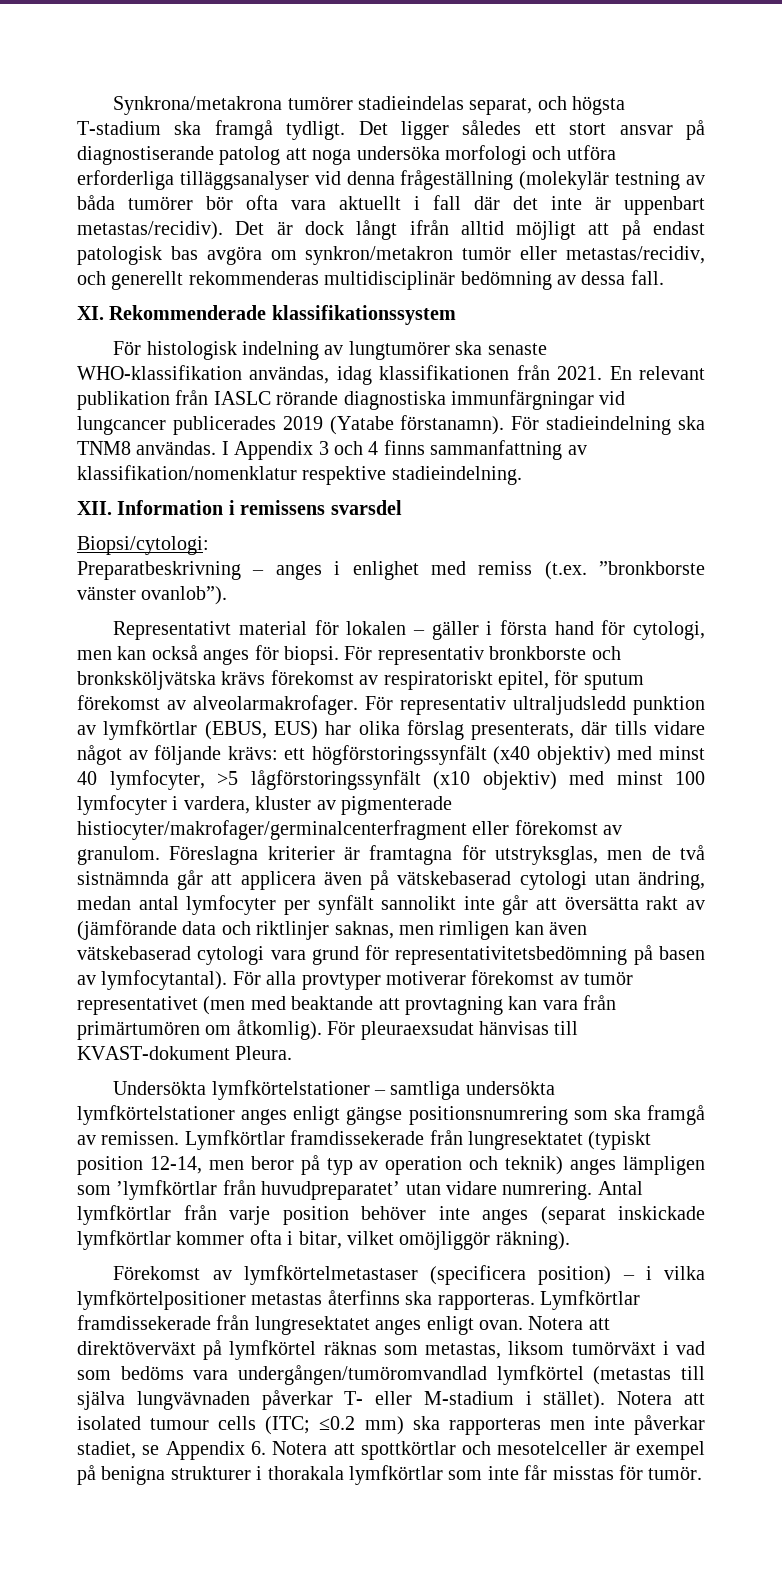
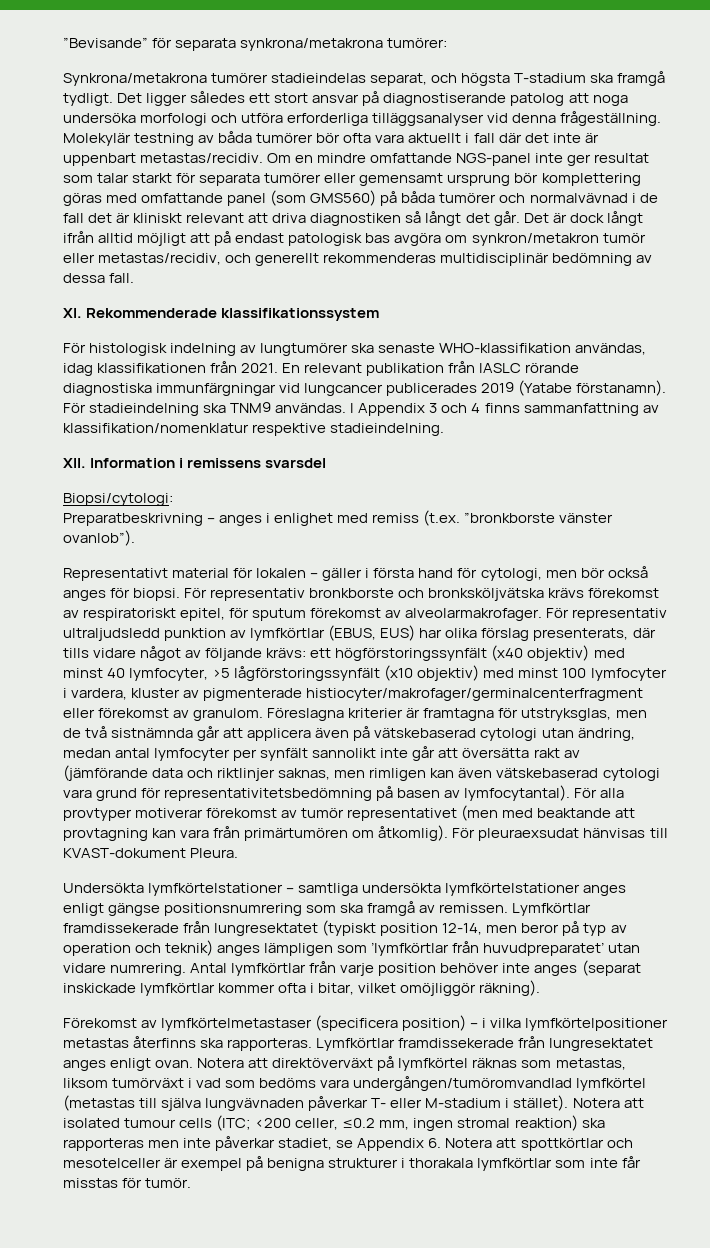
(113, 105) none -> [63,37,448,51] ”Bevisande” för separata synkrona/metakrona tumörer: //
[400,170,610,190] frågeställning (molekylär -> [560,111,662,126] [63,133,131,146] frågeställning. Molekylär
[77,221,223,240] metastas/recidiv). -> [140,153,650,166] [63,173,641,186] [63,190,658,206] [63,211,520,226] metastas/recidiv. Om en mindre omfattande NGS-panel inte ger resultat som talar starkt för separata tumörer eller gemensamt ursprung bör komplettering göras med omfattande panel (som GMS560) på båda tumörer och normalvävnad i de fall det är kliniskt relevant att driva diagnostiken så långt det går.
[77,441,131,455] TNM8 -> [230,402,272,413] TNM9
[117,646,147,660] kan -> [580,568,605,578] bör
[319,1416,404,1435] ≤0.2 mm) -> [255,1115,578,1131] <200 celler, ≤0.2 mm, ingen stromal reaktion)

